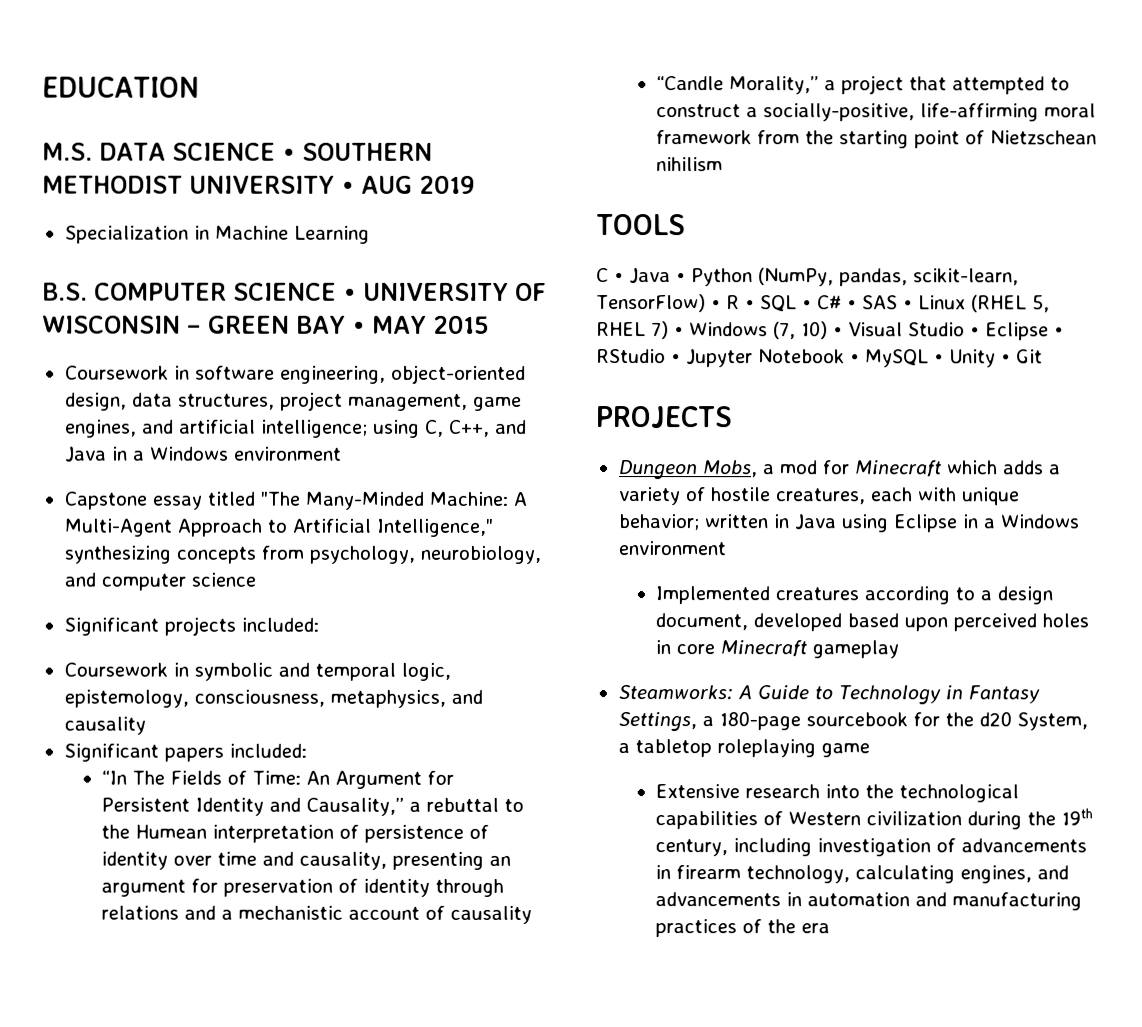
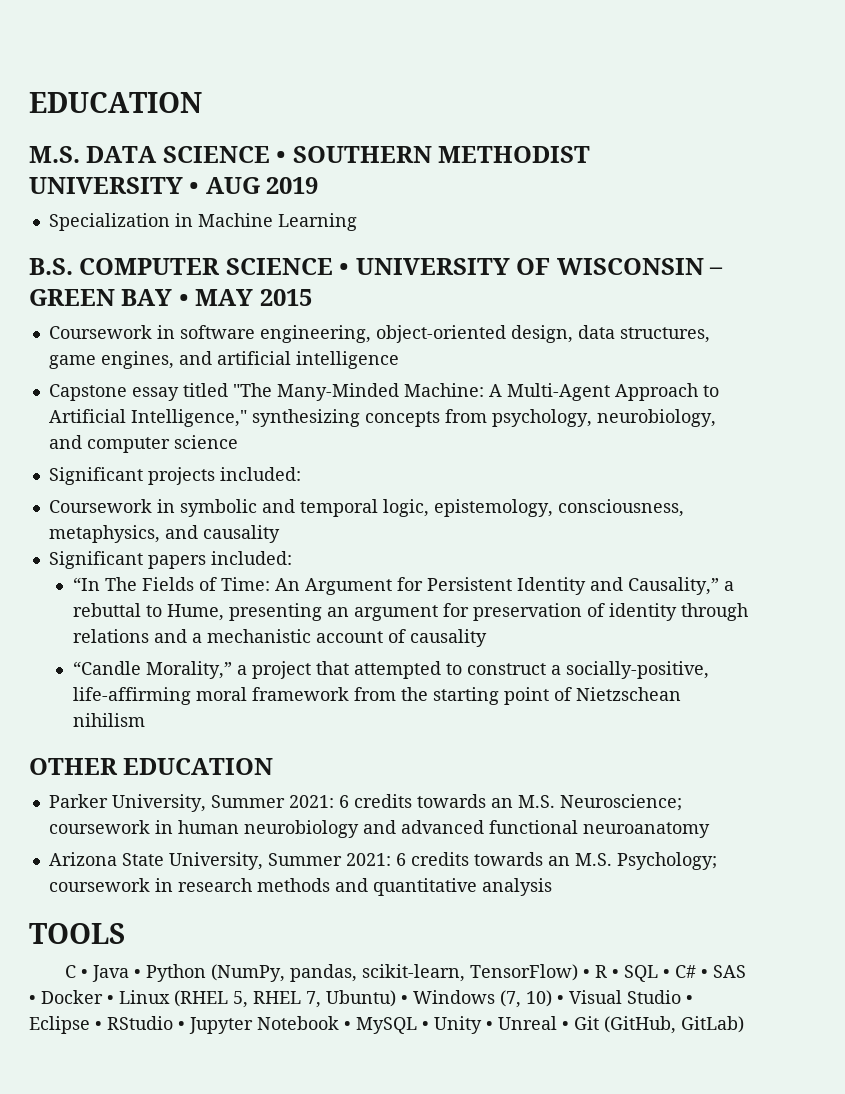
[279,391,468,411] project management, -> (710, 335) none
[260,419,527,438] [64,446,342,462] intelligence; using C, C++, and Java in a Windows environment -> [295,351,399,369] intelligence
[101,824,490,843] [101,851,388,870] the Humean interpretation of persistence of identity over time and causality, -> [166,604,224,621] Hume,
(724, 164) none -> [29,758,274,775] [48,794,682,812] [48,820,710,838] [48,852,717,870] [48,878,552,896] // OTHER EDUCATION // Parker University, Summer 2021: 6 credits towards an M.S. Neuroscience; coursework in human neurobiology and advanced functional neuroanatomy // Arizona State University, Summer 2021: 6 credits towards an M.S. Psychology; coursework in research methods and quantitative analysis
(913, 305) none -> [41,990,114,1004] Docker •
[651,321,669,340] 7) -> [306,990,396,1008] 7, Ubuntu)
(1011, 359) none -> [498,1016,569,1030] Unreal •
[596,406,733,429] [618,460,1061,480] [618,487,1020,506] [617,514,1079,533] [617,541,726,556] [655,586,1054,605] [655,613,1090,632] [655,640,900,659] [617,685,1040,705] [617,711,1088,732] [617,739,870,758] [655,784,1020,803] [655,808,1094,830] [655,838,1088,857] [655,865,1070,884] [655,892,1083,911] [655,919,831,938] // PROJECTS // Dungeon Mobs, a mod for Minecraft which adds a variety of hostile creatures, each with unique behavior; written in Java using Eclipse in a Windows environment // Implemented creatures according to a design document, developed based upon perceived holes in core Minecraft gameplay // Steamworks: A Guide to Technology in Fantasy Settings, a 180-page sourcebook for the d20 System, a tabletop roleplaying game // Extensive research into the technological capabilities of Western civilization during the 19th century, including investigation of advancements in firearm technology, calculating engines, and advancements in automation and manufacturing practices of the era -> [604,1016,744,1034] (GitHub, GitLab)

